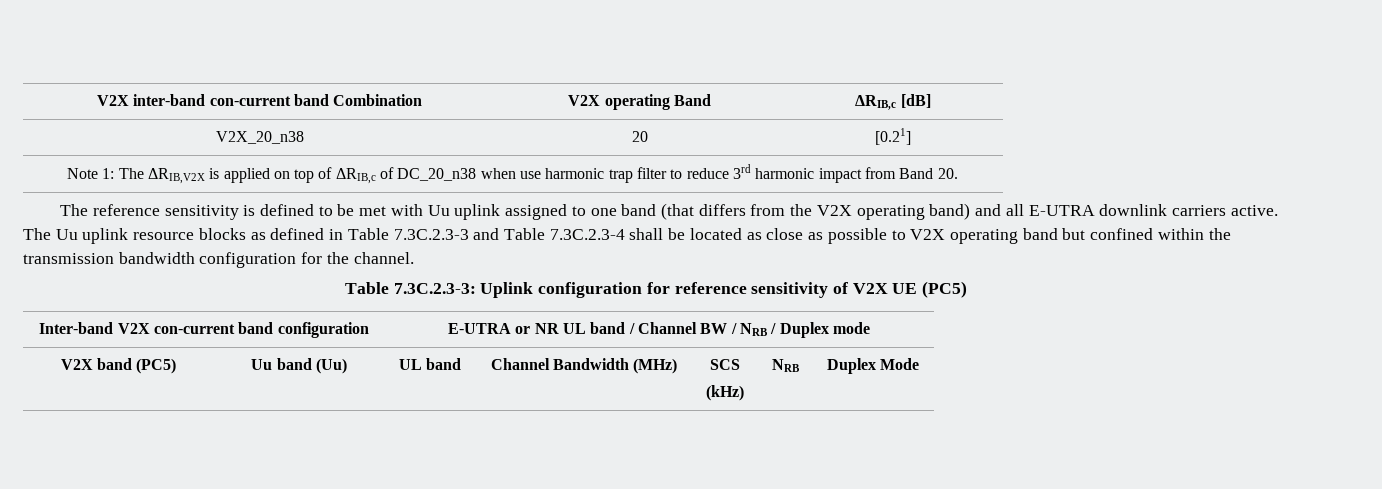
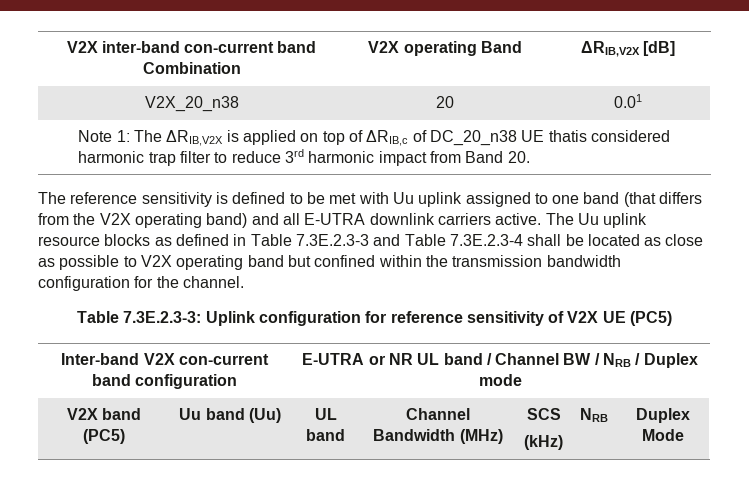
[855,95,897,110] ΔRIB,c -> [580,41,640,57] ΔRIB,V2X
[875,128,911,145] [0.21] -> [614,94,642,108] 0.01
[480,168,542,179] when use -> [521,130,670,142] UE thatis considered
[393,229,469,240] 7.3C.2.3-3 -> [295,234,369,246] 7.3E.2.3-3
[549,229,625,240] 7.3C.2.3-4 -> [449,234,523,246] 7.3E.2.3-4
[393,283,476,294] 7.3C.2.3-3: -> [123,311,202,323] 7.3E.2.3-3:

